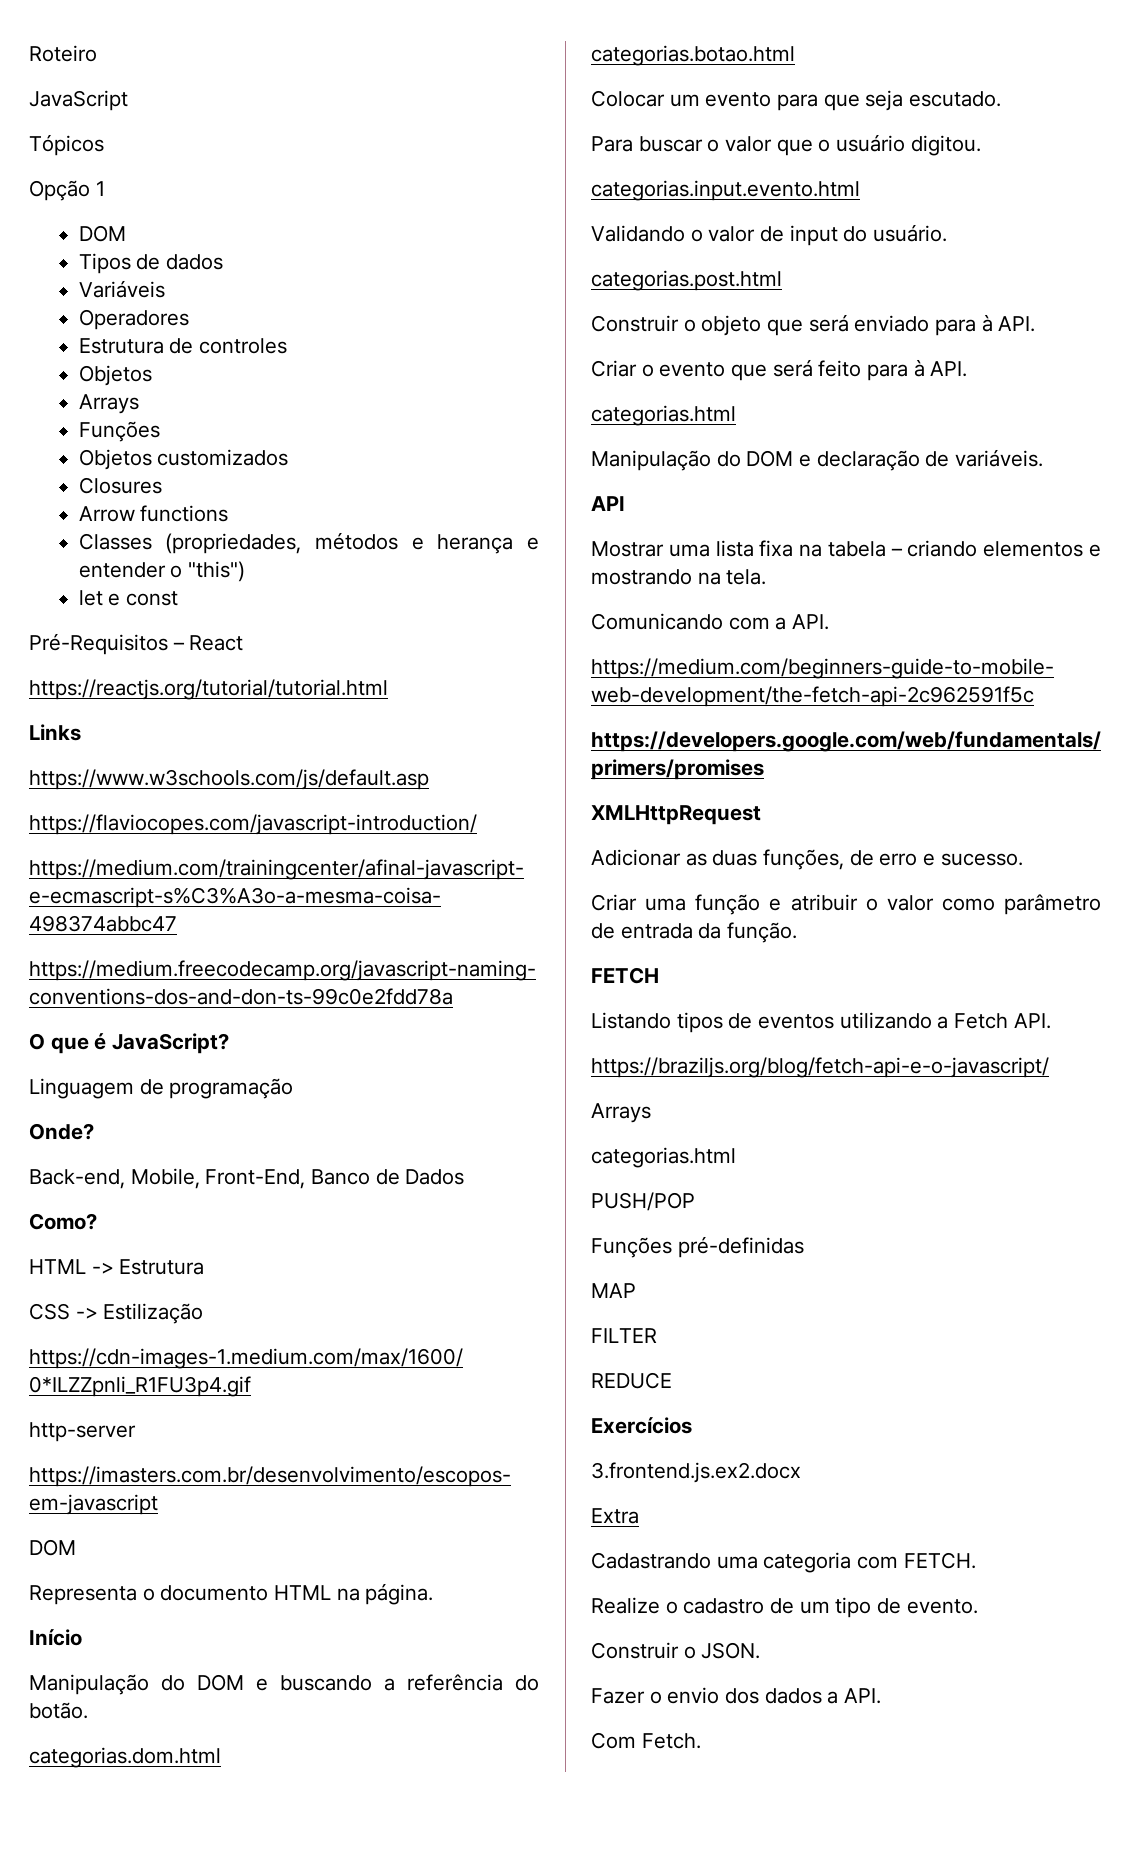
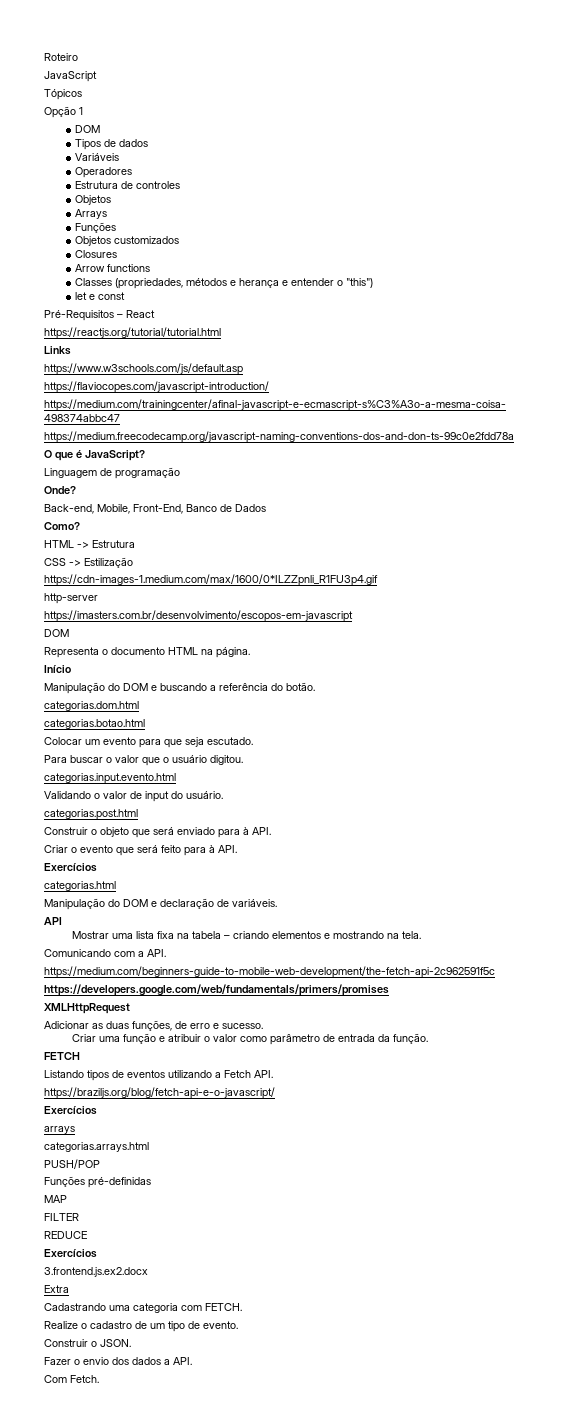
(968, 369) none -> [44,863,97,872] // Exercícios
[591,1103,651,1123] [591,1147,736,1168] Arrays // categorias.html -> [44,1106,97,1115] [44,1126,75,1134] [44,1142,149,1152] Exercícios // arrays // categorias.arrays.html

